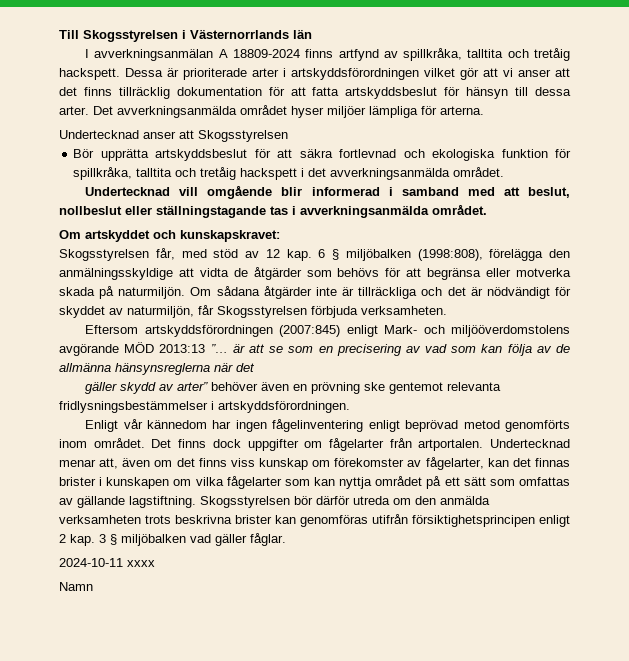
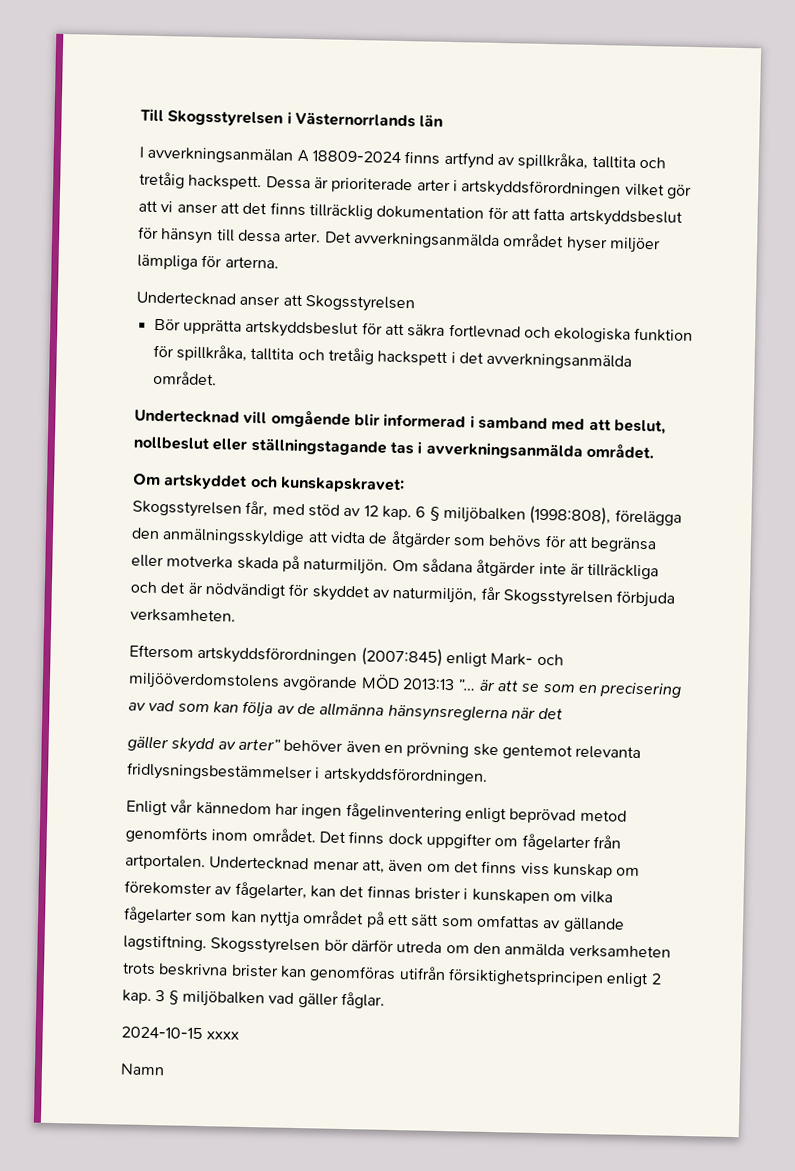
[59,558,123,567] 2024-10-11 -> [121,1026,203,1040] 2024-10-15

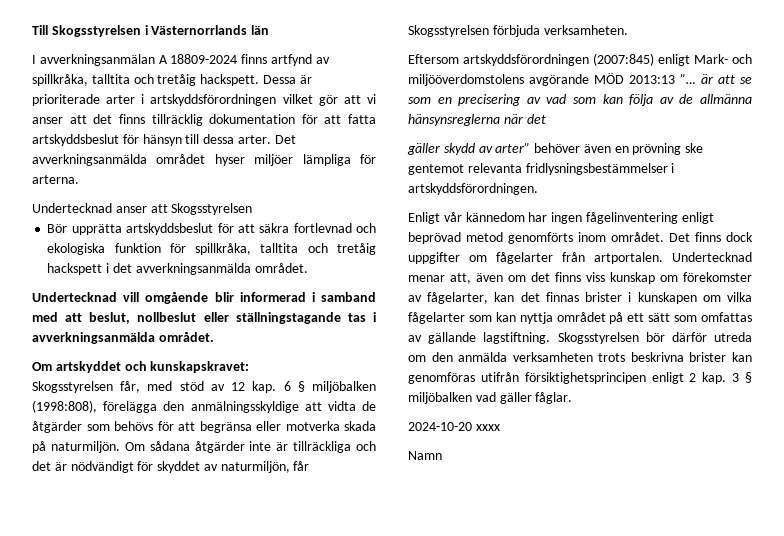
[121,1026,203,1040] 2024-10-15 -> [408,422,472,431] 2024-10-20

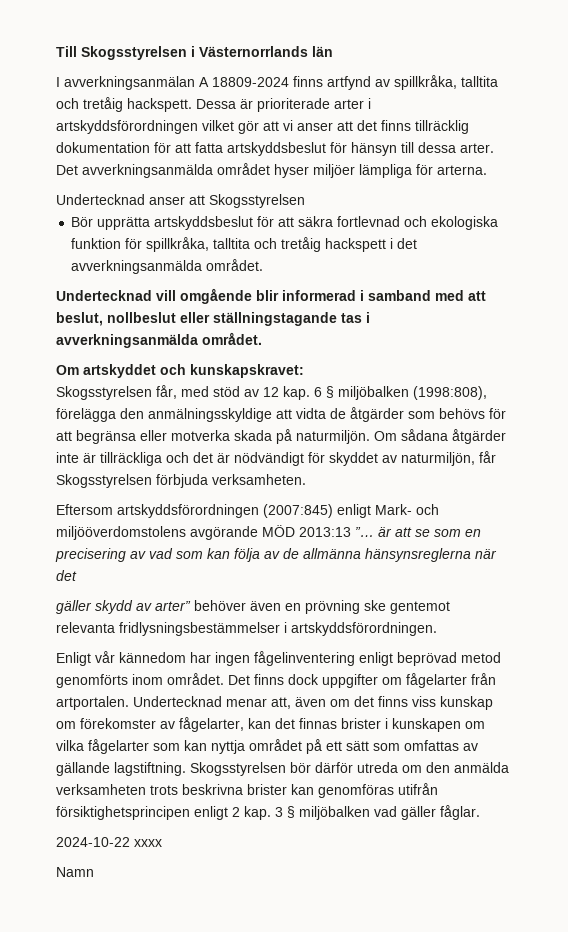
[408,422,472,431] 2024-10-20 -> [56,837,130,847] 2024-10-22

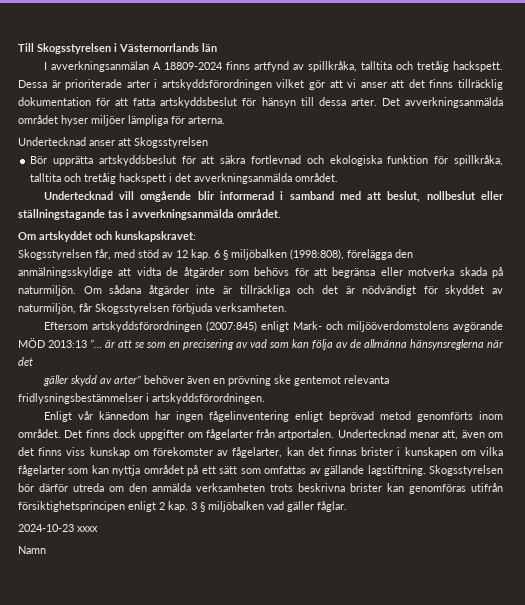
[56,837,130,847] 2024-10-22 -> [18,524,74,532] 2024-10-23

